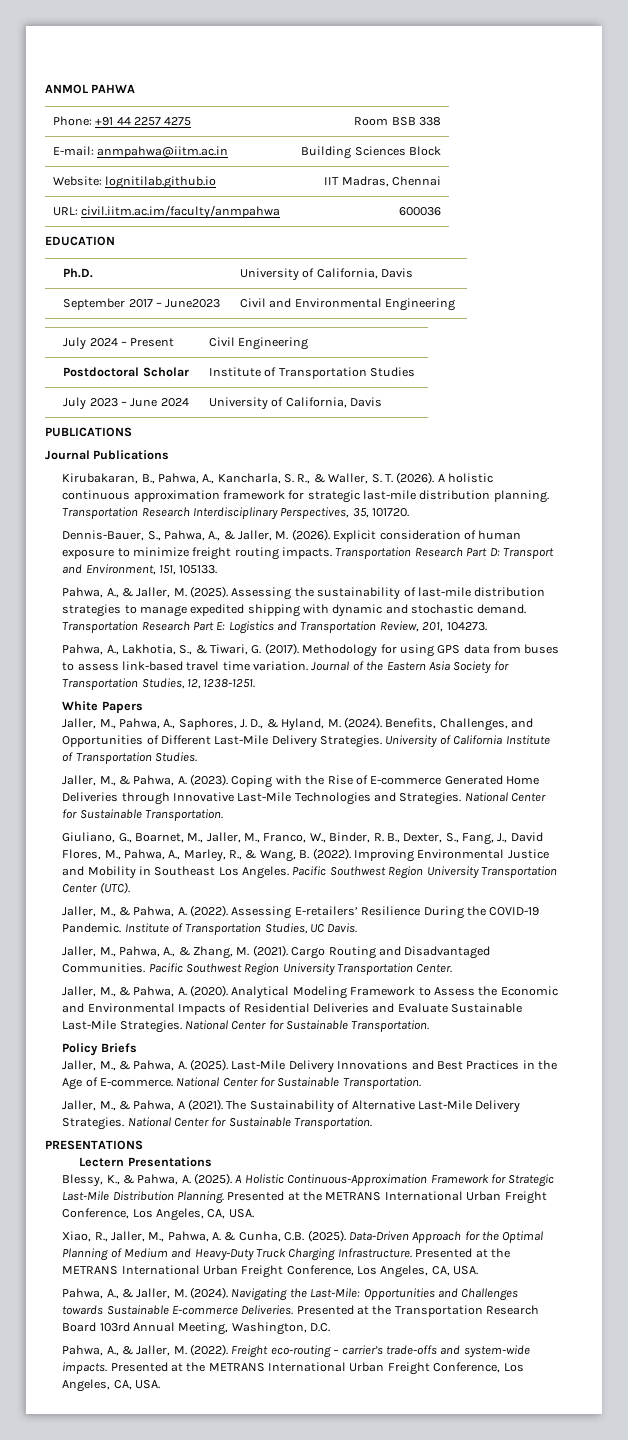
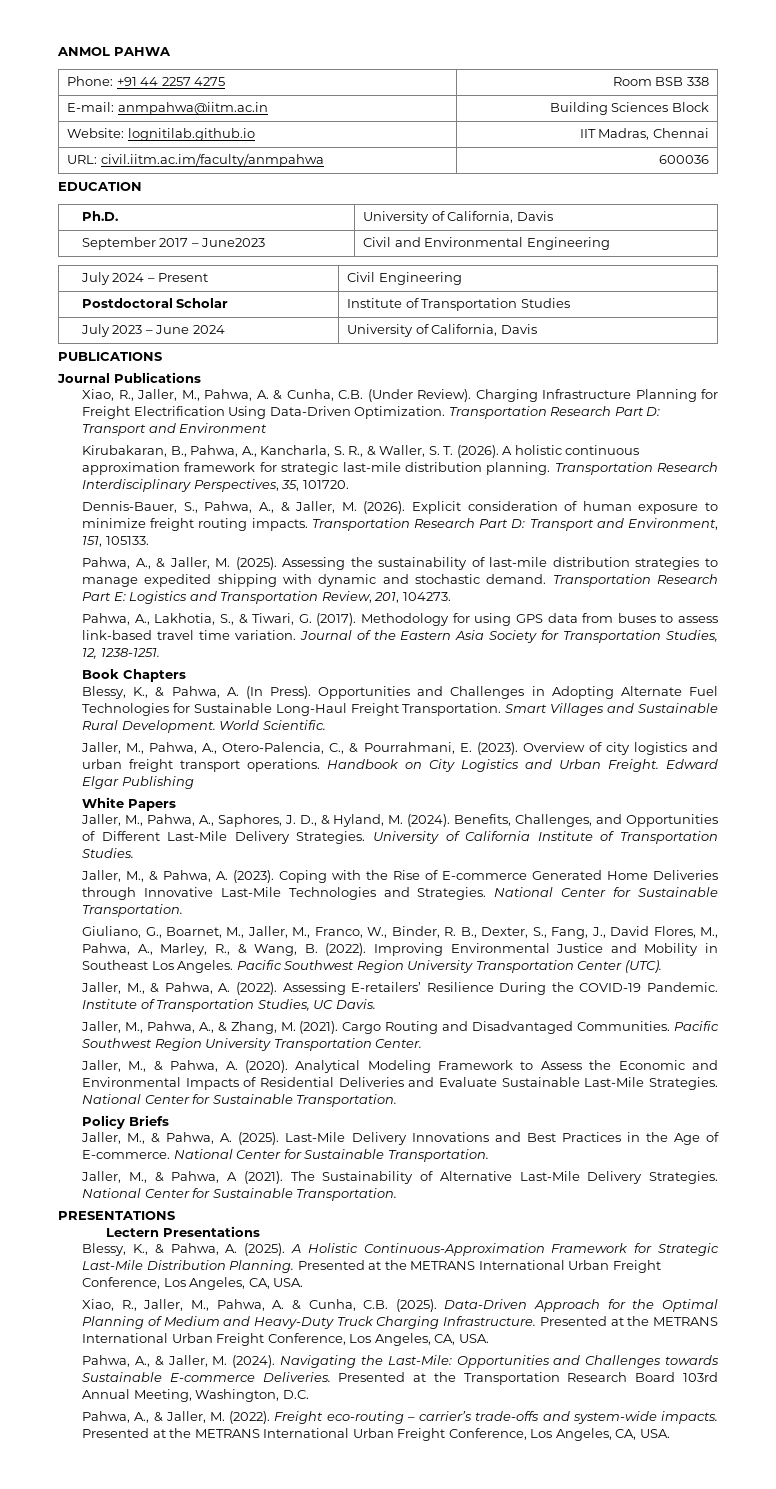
(170, 455) none -> [82,389,718,402] [82,406,661,419] [82,423,268,436] // Xiao, R., Jaller, M., Pahwa, A. & Cunha, C.B. (Under Review). Charging Infrastructure Planning for Freight Electrification Using Data-Driven Optimization. Transportation Research Part D: Transport and Environment
(256, 683) none -> [82,669,186,682] [82,686,719,699] [82,703,719,716] [82,720,326,733] [81,742,718,755] [82,759,718,772] [82,776,194,789] // Book Chapters // Blessy, K., & Pahwa, A. (In Press). Opportunities and Challenges in Adopting Alternate Fuel Technologies for Sustainable Long-Haul Freight Transportation. Smart Villages and Sustainable Rural Development. World Scientific. // Jaller, M., Pahwa, A., Otero-Palencia, C., & Pourrahmani, E. (2023). Overview of city logistics and urban freight transport operations. Handbook on City Logistics and Urban Freight. Edward Elgar Publishing

